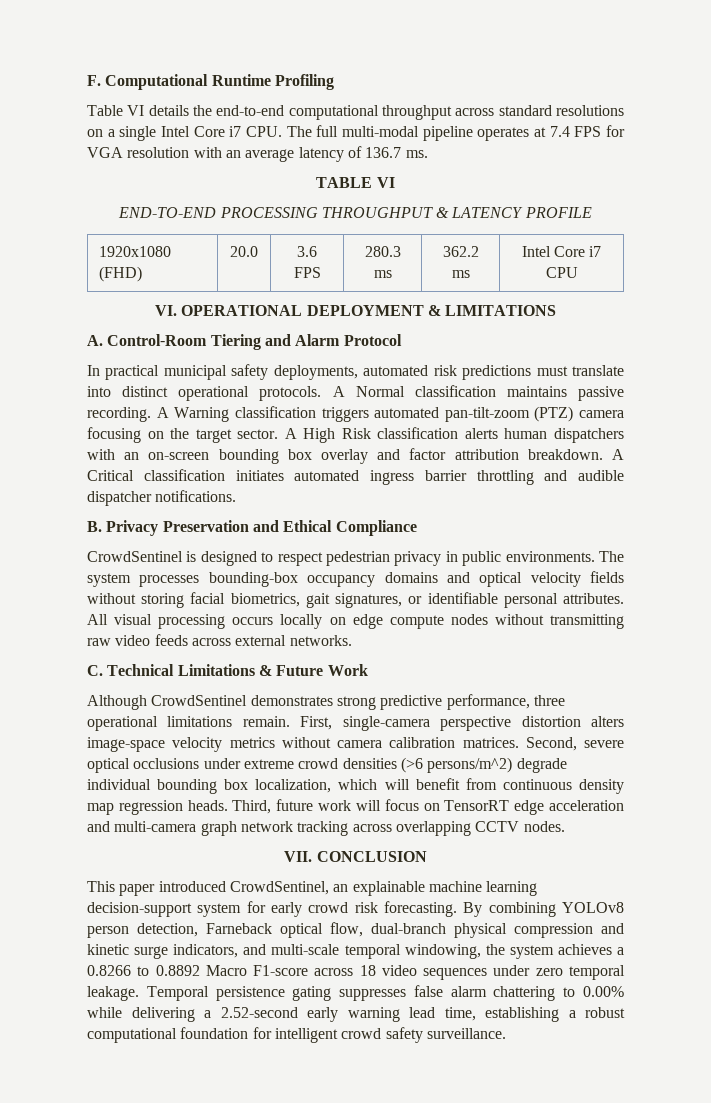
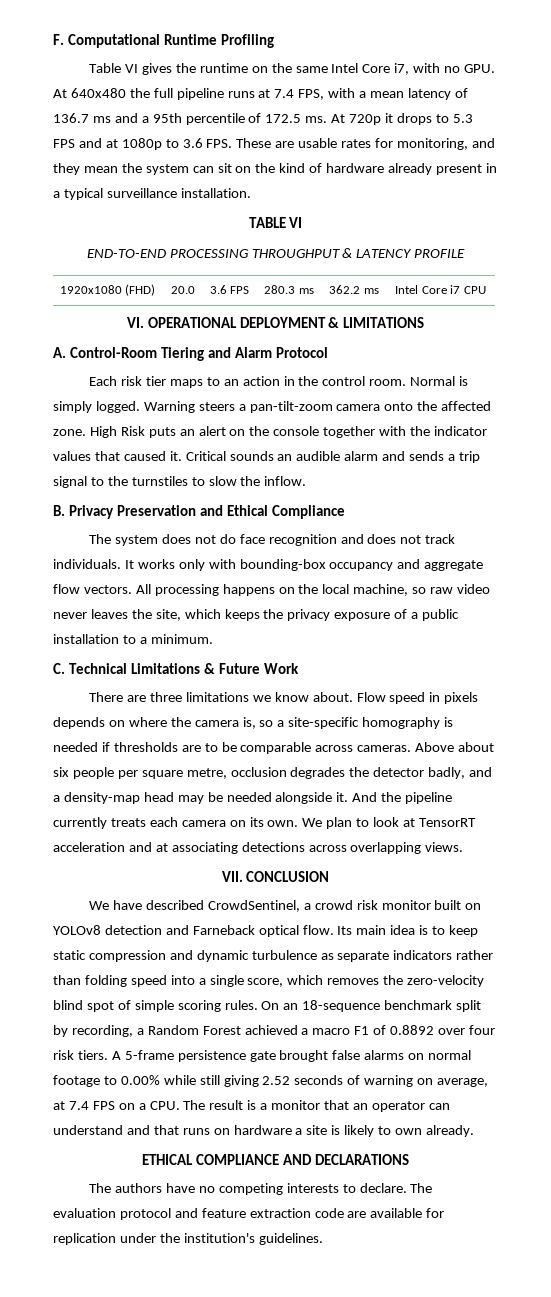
[148,105,624,120] [87,125,626,141] [87,146,428,162] details the end-to-end computational throughput across standard resolutions on a single Intel Core i7 CPU. The full multi-modal pipeline operates at 7.4 FPS for VGA resolution with an average latency of 136.7 ms. -> [141,63,496,75] [53,88,468,100] [53,113,473,125] [53,138,495,150] [53,163,497,175] [53,188,251,200] gives the runtime on the same Intel Core i7, with no GPU. At 640x480 the full pipeline runs at 7.4 FPS, with a mean latency of 136.7 ms and a 95th percentile of 172.5 ms. At 720p it drops to 5.3 FPS and at 1080p to 3.6 FPS. These are usable rates for monitoring, and they mean the system can sit on the kind of hardware already present in a typical surveillance installation.
[87,364,625,380] [87,385,624,401] [87,406,624,422] [87,427,625,443] [87,448,624,464] [87,469,624,485] [87,490,237,506] In practical municipal safety deployments, automated risk predictions must translate into distinct operational protocols. A Normal classification maintains passive recording. A Warning classification triggers automated pan-tilt-zoom (PTZ) camera focusing on the target sector. A High Risk classification alerts human dispatchers with an on-screen bounding box overlay and factor attribution breakdown. A Critical classification initiates automated ingress barrier throttling and audible dispatcher notifications. -> [89,376,469,388] [53,401,492,413] [53,426,487,438] [53,451,480,463] [53,476,307,488] Each risk tier maps to an action in the control room. Normal is simply logged. Warning steers a pan-tilt-zoom camera onto the affected zone. High Risk puts an alert on the console together with the indicator values that caused it. Critical sounds an audible alarm and sends a trip signal to the turnstiles to slow the inflow.
[87,551,624,566] [87,571,624,587] [87,592,624,608] [87,614,625,629] [87,634,352,646] CrowdSentinel is designed to respect pedestrian privacy in public environments. The system processes bounding-box occupancy domains and optical velocity fields without storing facial biometrics, gait signatures, or identifiable personal attributes. All visual processing occurs locally on edge compute nodes without transmitting raw video feeds across external networks. -> [89,534,456,546] [53,559,484,571] [53,584,491,596] [53,609,460,621] [53,634,213,644] The system does not do face recognition and does not track individuals. It works only with bounding-box occupancy and aggregate flow vectors. All processing happens on the local machine, so raw video never leaves the site, which keeps the privacy exposure of a public installation to a minimum.
[87,694,565,710] [87,716,624,731] [87,737,624,752] [87,757,567,773] [87,778,624,794] [87,799,624,815] [87,821,565,836] [284,851,427,862] [87,881,538,896] [87,901,624,917] [87,922,624,938] [87,944,625,959] [87,965,625,980] [87,985,624,1001] [87,1007,625,1022] [87,1027,506,1043] Although CrowdSentinel demonstrates strong predictive performance, three operational limitations remain. First, single-camera perspective distortion alters image-space velocity metrics without camera calibration matrices. Second, severe optical occlusions under extreme crowd densities (>6 persons/m^2) degrade individual bounding box localization, which will benefit from continuous density map regression heads. Third, future work will focus on TensorRT edge acceleration and multi-camera graph network tracking across overlapping CCTV nodes. // VII. CONCLUSION // This paper introduced CrowdSentinel, an explainable machine learning decision-support system for early crowd risk forecasting. By combining YOLOv8 person detection, Farneback optical flow, dual-branch physical compression and kinetic surge indicators, and multi-scale temporal windowing, the system achieves a 0.8266 to 0.8892 Macro F1-score across 18 video sequences under zero temporal leakage. Temporal persistence gating suppresses false alarm chattering to 0.00% while delivering a 2.52-second early warning lead time, establishing a robust computational foundation for intelligent crowd safety surveillance. -> [89,692,479,704] [53,717,454,729] [53,742,495,754] [53,767,493,779] [53,792,453,804] [53,817,476,829] [53,842,464,854] [221,871,330,882] [89,900,482,912] [53,925,479,937] [53,950,494,962] [53,975,485,987] [53,1000,482,1012] [53,1025,495,1037] [53,1050,472,1062] [53,1075,489,1087] [53,1100,450,1112] [53,1125,474,1137] [142,1154,409,1165] [89,1183,433,1195] [53,1208,445,1220] [53,1233,323,1245] There are three limitations we know about. Flow speed in pixels depends on where the camera is, so a site-specific homography is needed if thresholds are to be comparable across cameras. Above about six people per square metre, occlusion degrades the detector badly, and a density-map head may be needed alongside it. And the pipeline currently treats each camera on its own. We plan to look at TensorRT acceleration and at associating detections across overlapping views. // VII. CONCLUSION // We have described CrowdSentinel, a crowd risk monitor built on YOLOv8 detection and Farneback optical flow. Its main idea is to keep static compression and dynamic turbulence as separate indicators rather than folding speed into a single score, which removes the zero-velocity blind spot of simple scoring rules. On an 18-sequence benchmark split by recording, a Random Forest achieved a macro F1 of 0.8892 over four risk tiers. A 5-frame persistence gate brought false alarms on normal footage to 0.00% while still giving 2.52 seconds of warning on average, at 7.4 FPS on a CPU. The result is a monitor that an operator can understand and that runs on hardware a site is likely to own already. // ETHICAL COMPLIANCE AND DECLARATIONS // The authors have no competing interests to declare. The evaluation protocol and feature extraction code are available for replication under the institution's guidelines.

